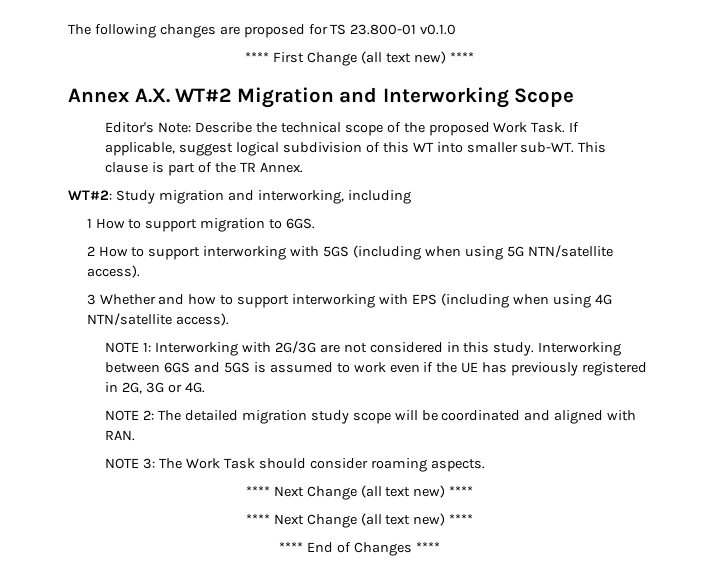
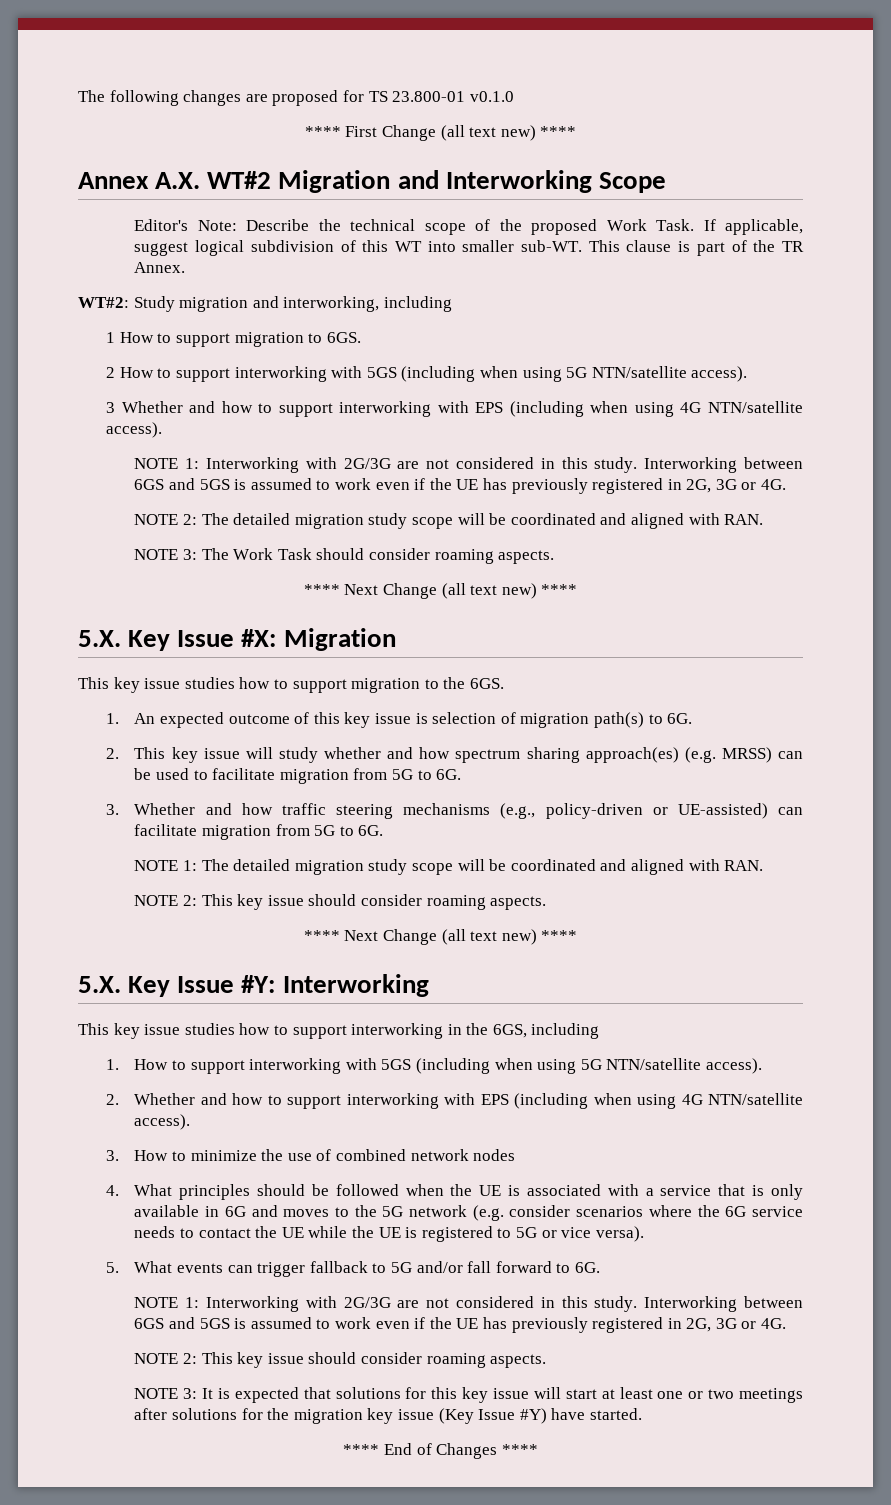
[245,513,474,528] // **** Next Change (all text new) **** -> [78,628,396,651] [78,677,504,693] [106,712,693,728] [106,747,803,763] [134,768,462,784] [106,803,803,819] [134,824,384,840] [134,859,764,875] [134,894,547,910] [303,929,578,945] [78,974,429,997] [78,1023,600,1039] [106,1058,762,1074] [106,1093,803,1109] [134,1114,191,1130] [106,1149,516,1161] [106,1184,804,1200] [134,1205,803,1221] [134,1226,644,1242] [106,1261,600,1277] [134,1296,803,1312] [134,1317,787,1333] [134,1352,547,1368] [134,1387,804,1403] [134,1408,642,1424] // 5.X. Key Issue #X: Migration // This key issue studies how to support migration to the 6GS. // 1. An expected outcome of this key issue is selection of migration path(s) to 6G. // 2. This key issue will study whether and how spectrum sharing approach(es) (e.g. MRSS) can be used to facilitate migration from 5G to 6G. // 3. Whether and how traffic steering mechanisms (e.g., policy-driven or UE-assisted) can facilitate migration from 5G to 6G. // NOTE 1: The detailed migration study scope will be coordinated and aligned with RAN. // NOTE 2: This key issue should consider roaming aspects. // **** Next Change (all text new) **** // 5.X. Key Issue #Y: Interworking // This key issue studies how to support interworking in the 6GS, including // 1. How to support interworking with 5GS (including when using 5G NTN/satellite access). // 2. Whether and how to support interworking with EPS (including when using 4G NTN/satellite access). // 3. How to minimize the use of combined network nodes // 4. What principles should be followed when the UE is associated with a service that is only available in 6G and moves to the 5G network (e.g. consider scenarios where the 6G service needs to contact the UE while the UE is registered to 5G or vice versa). // 5. What events can trigger fallback to 5G and/or fall forward to 6G. // NOTE 1: Interworking with 2G/3G are not considered in this study. Interworking between 6GS and 5GS is assumed to work even if the UE has previously registered in 2G, 3G or 4G. // NOTE 2: This key issue should consider roaming aspects. // NOTE 3: It is expected that solutions for this key issue will start at least one or two meetings after solutions for the migration key issue (Key Issue #Y) have started.

